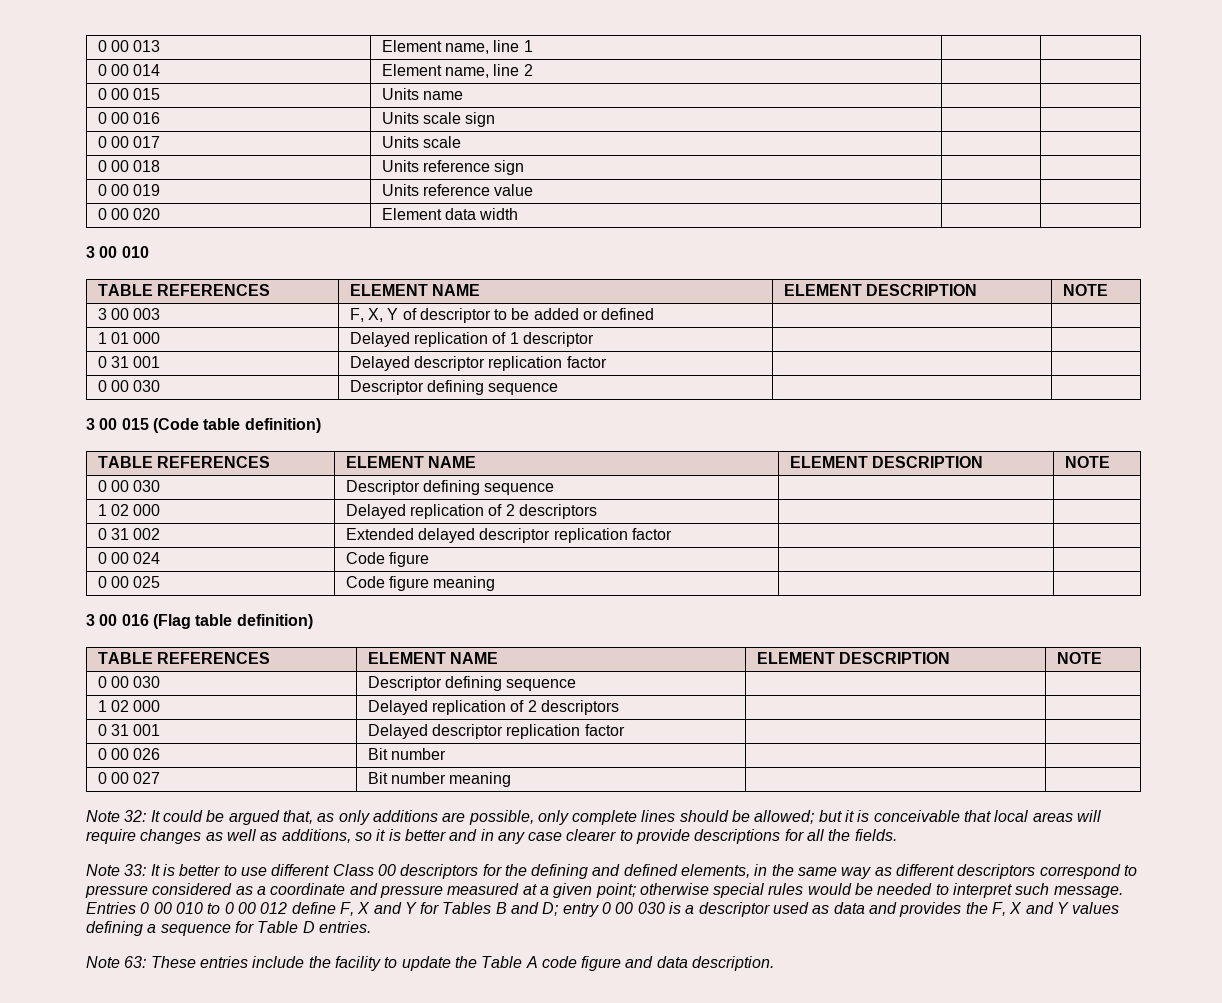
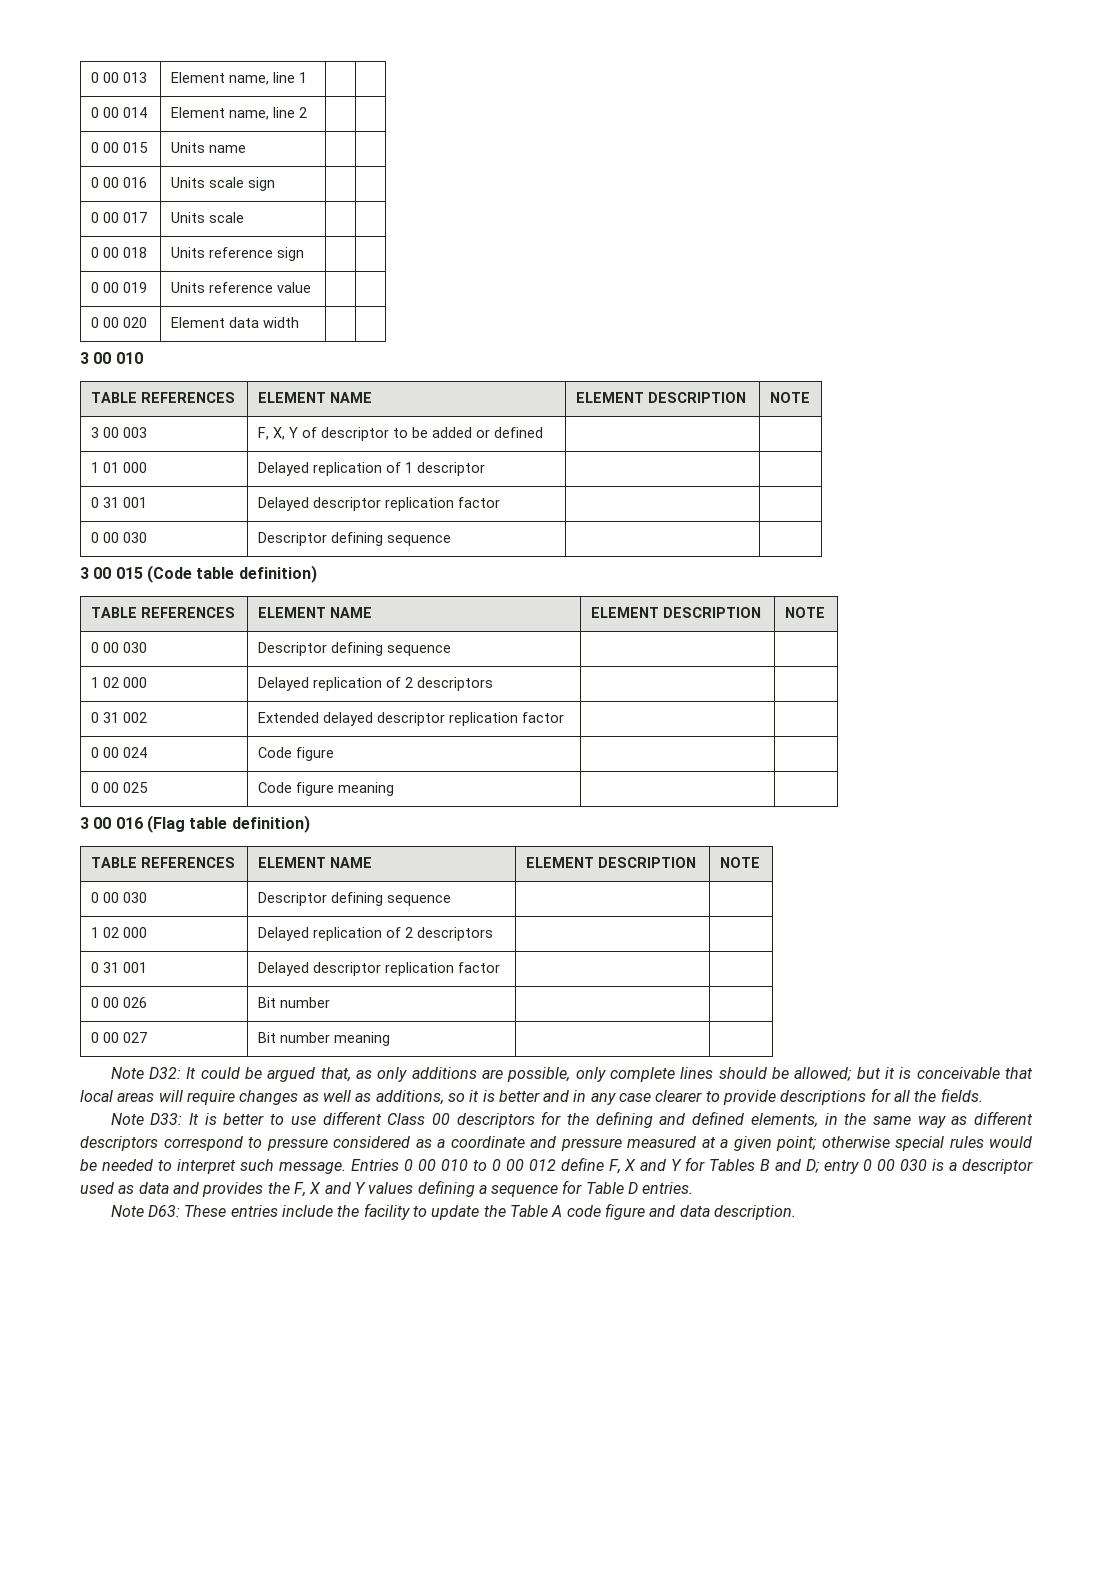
[124,810,147,822] 32: -> [149,1067,182,1079] D32:
[124,864,147,876] 33: -> [150,1113,183,1125] D33:
[124,956,147,968] 63: -> [148,1205,181,1217] D63:

